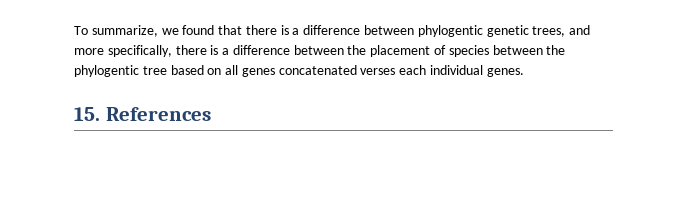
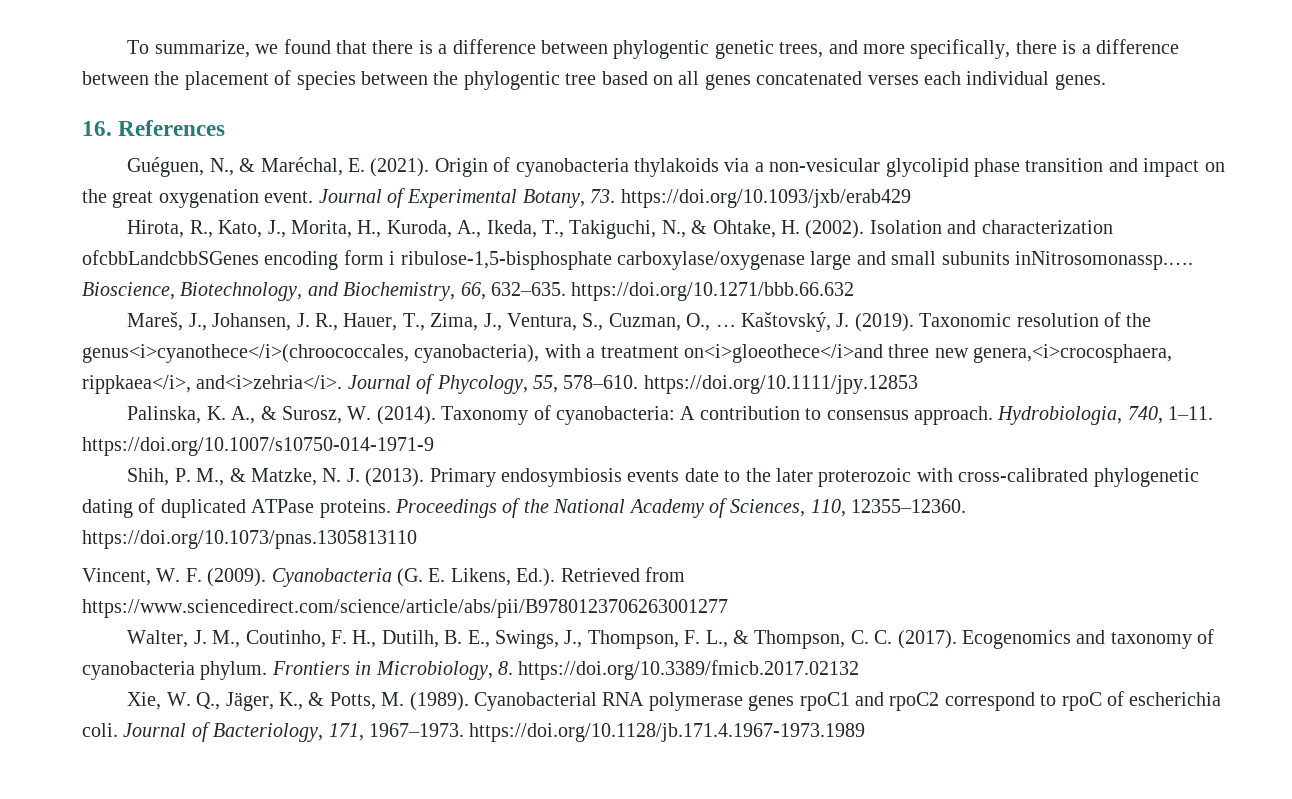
[74,107,100,121] 15. -> [82,121,112,136] 16.
(211, 114) none -> [127,157,1225,177] [82,188,911,208] [127,220,1113,239] [82,250,1193,270] [82,282,855,301] [127,312,1152,332] [82,344,1173,363] [82,374,918,394] [127,405,1214,425] [82,437,434,456] [127,468,1199,487] [82,498,967,518] [82,530,417,549] [82,567,685,587] [82,599,728,618] [127,629,1215,649] [82,660,860,680] [127,691,1222,711] [82,722,866,742] // Guéguen, N., & Maréchal, E. (2021). Origin of cyanobacteria thylakoids via a non-vesicular glycolipid phase transition and impact on the great oxygenation event. Journal of Experimental Botany, 73. https://doi.org/10.1093/jxb/erab429 // Hirota, R., Kato, J., Morita, H., Kuroda, A., Ikeda, T., Takiguchi, N., & Ohtake, H. (2002). Isolation and characterization ofcbbLandcbbSGenes encoding form i ribulose-1,5-bisphosphate carboxylase/oxygenase large and small subunits inNitrosomonassp.…. Bioscience, Biotechnology, and Biochemistry, 66, 632–635. https://doi.org/10.1271/bbb.66.632 // Mareš, J., Johansen, J. R., Hauer, T., Zima, J., Ventura, S., Cuzman, O., … Kaštovský, J. (2019). Taxonomic resolution of the genus<i>cyanothece</i>(chroococcales, cyanobacteria), with a treatment on<i>gloeothece</i>and three new genera,<i>crocosphaera, rippkaea</i>, and<i>zehria</i>. Journal of Phycology, 55, 578–610. https://doi.org/10.1111/jpy.12853 // Palinska, K. A., & Surosz, W. (2014). Taxonomy of cyanobacteria: A contribution to consensus approach. Hydrobiologia, 740, 1–11. https://doi.org/10.1007/s10750-014-1971-9 // Shih, P. M., & Matzke, N. J. (2013). Primary endosymbiosis events date to the later proterozoic with cross-calibrated phylogenetic dating of duplicated ATPase proteins. Proceedings of the National Academy of Sciences, 110, 12355–12360. https://doi.org/10.1073/pnas.1305813110 // Vincent, W. F. (2009). Cyanobacteria (G. E. Likens, Ed.). Retrieved from https://www.sciencedirect.com/science/article/abs/pii/B9780123706263001277 // Walter, J. M., Coutinho, F. H., Dutilh, B. E., Swings, J., Thompson, F. L., & Thompson, C. C. (2017). Ecogenomics and taxonomy of cyanobacteria phylum. Frontiers in Microbiology, 8. https://doi.org/10.3389/fmicb.2017.02132 // Xie, W. Q., Jäger, K., & Potts, M. (1989). Cyanobacterial RNA polymerase genes rpoC1 and rpoC2 correspond to rpoC of escherichia coli. Journal of Bacteriology, 171, 1967–1973. https://doi.org/10.1128/jb.171.4.1967-1973.1989

